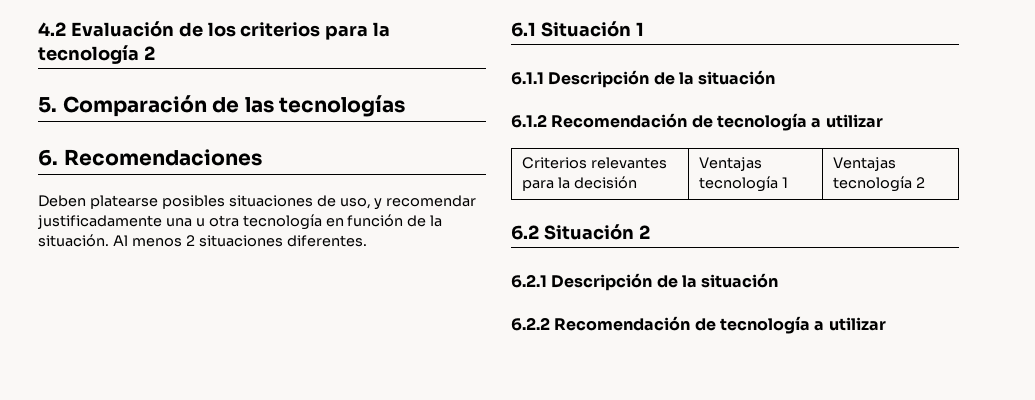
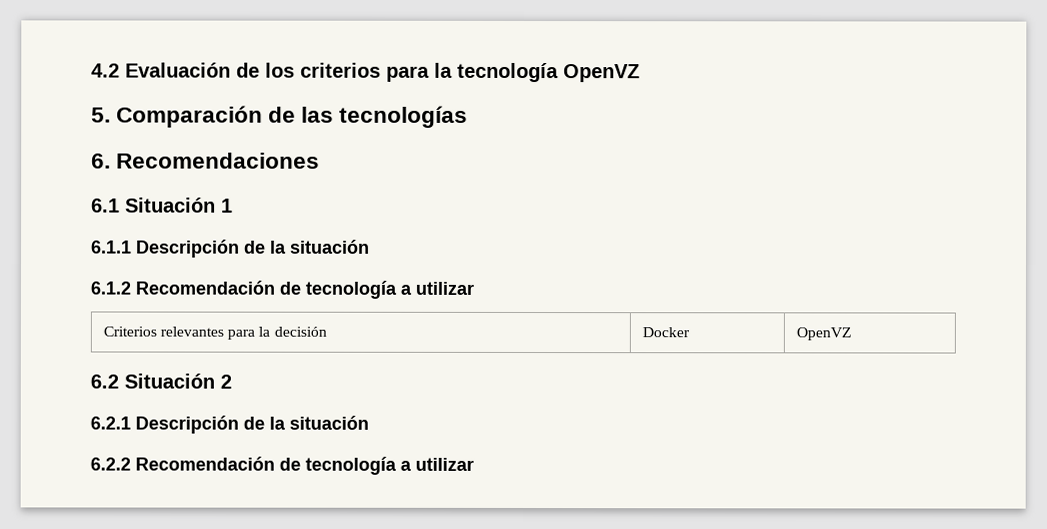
[143,46,155,60] 2 -> [563,64,640,83] OpenVZ
[38,195,477,210] [37,214,443,230] [38,234,367,247] // Deben platearse posibles situaciones de uso, y recomendar justificadamente una u otra tecnología en función de la situación. Al menos 2 situaciones diferentes. -> (321, 160) none
[699,157,763,171] [699,176,789,192] [833,157,897,171] [833,176,926,192] Ventajas tecnología 1 | Ventajas tecnología 2 -> [641,327,690,338] [795,327,851,341] Docker | OpenVZ

